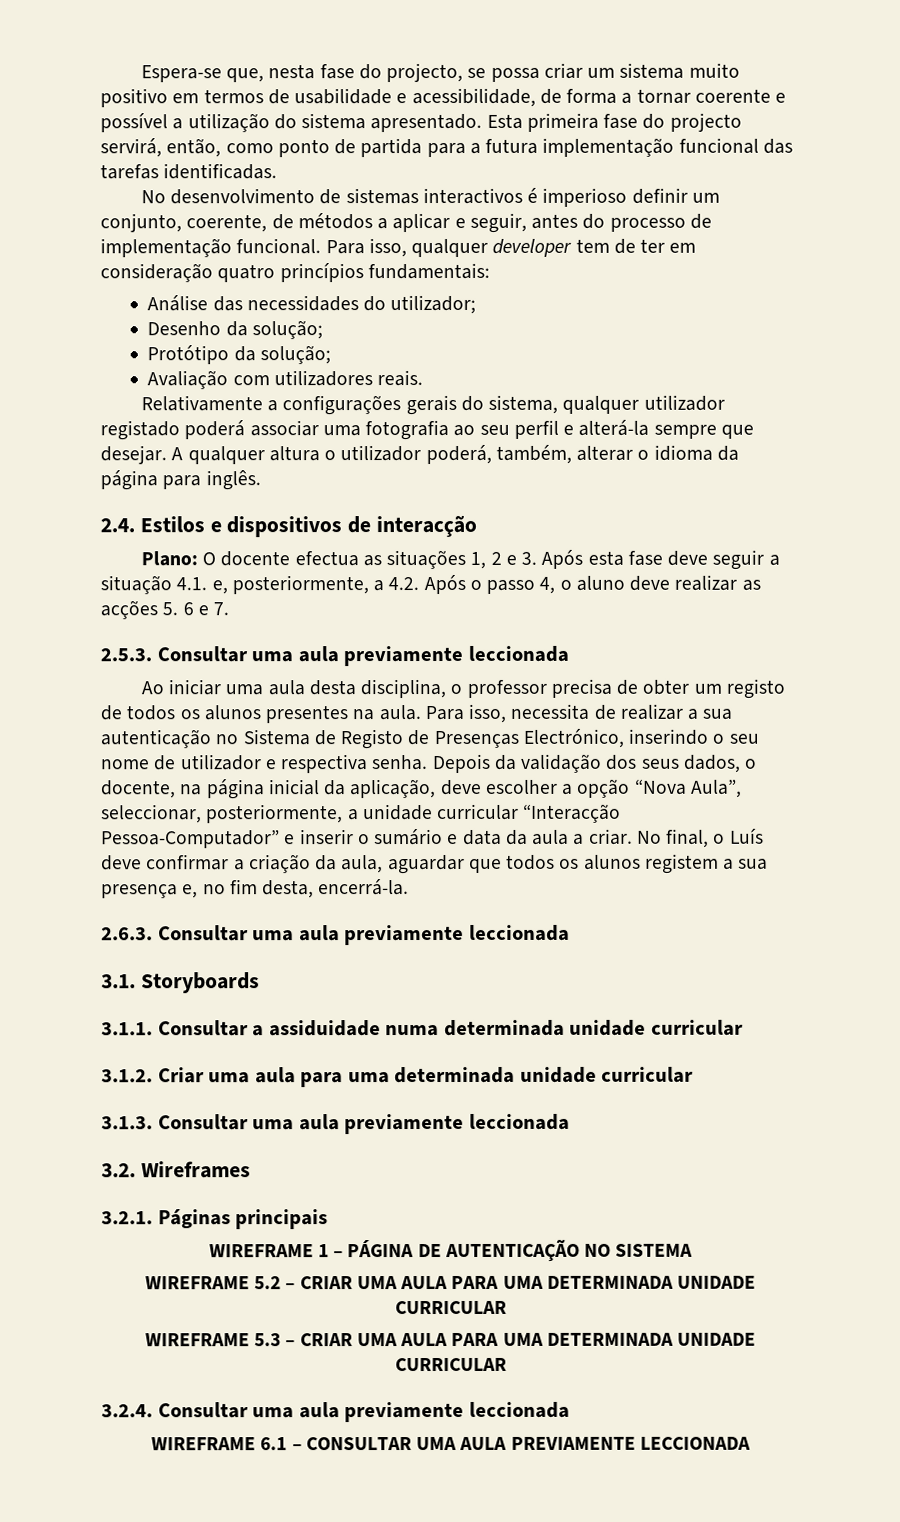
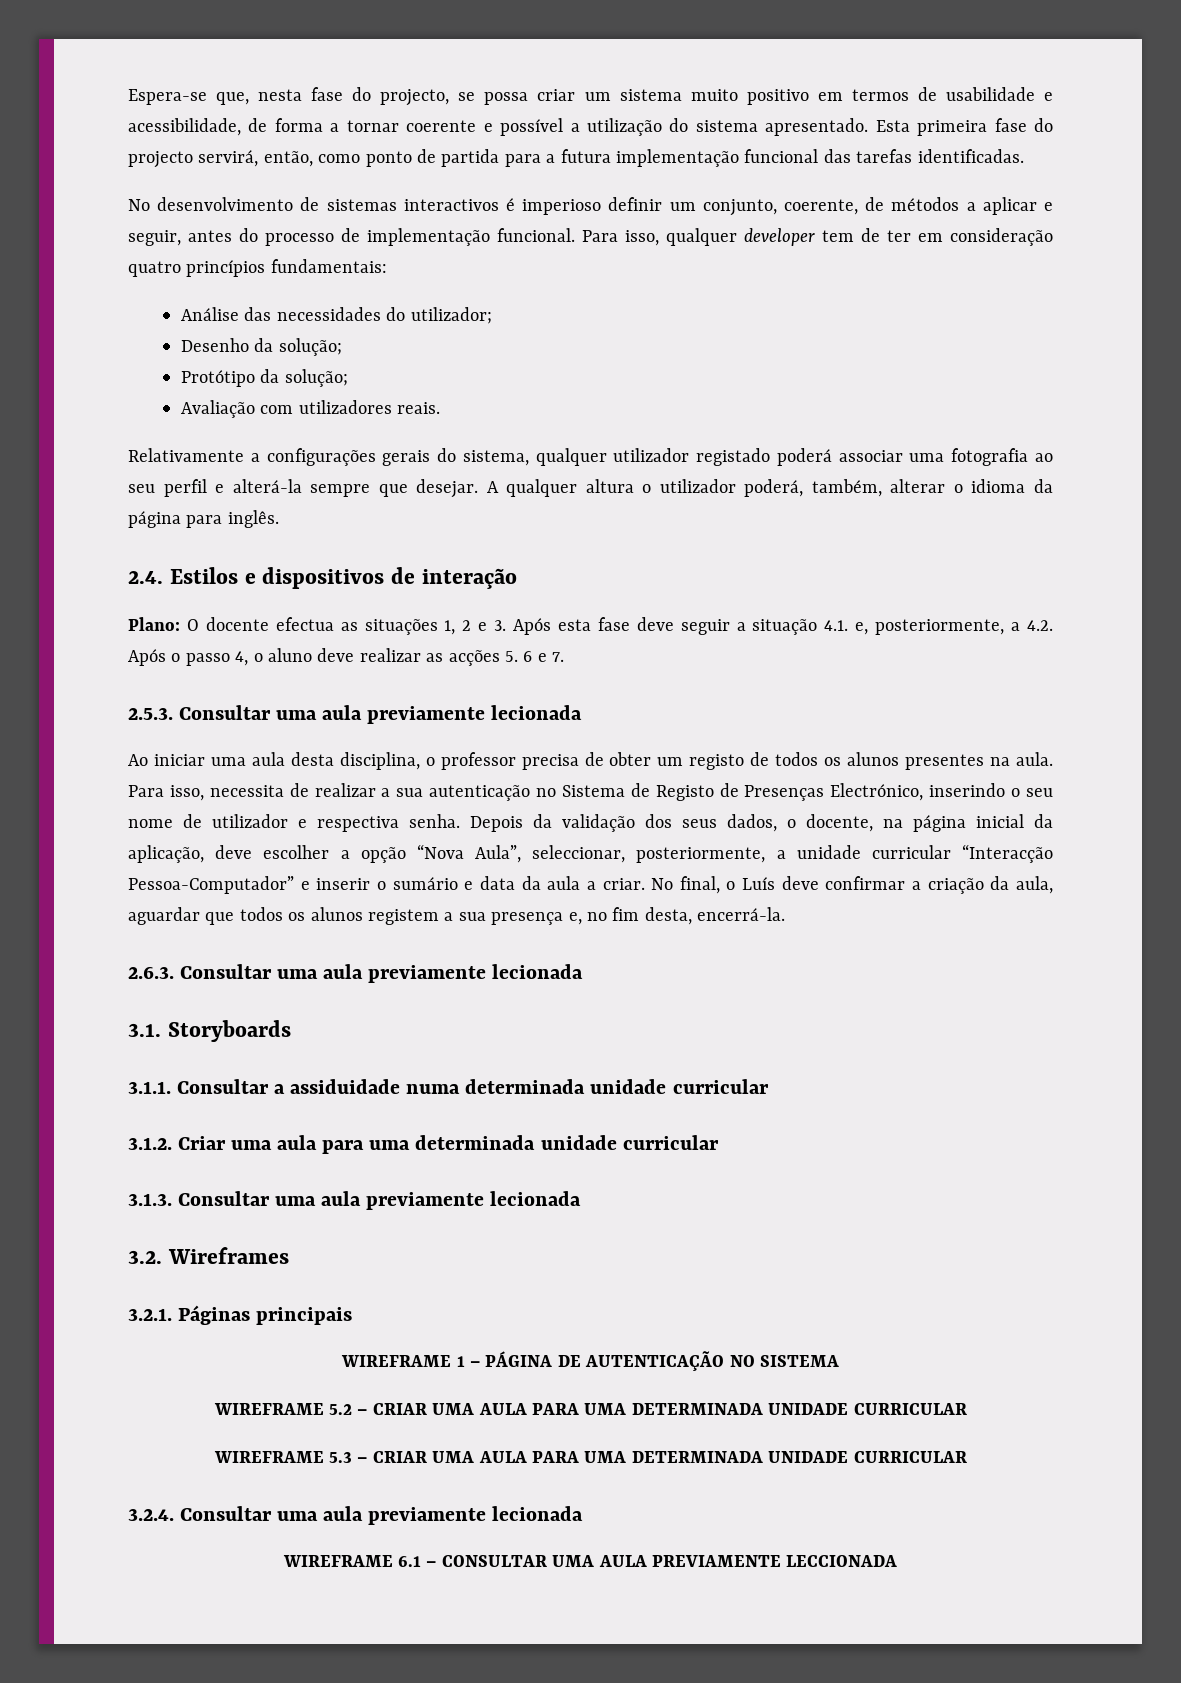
[376,514,478,538] interacção -> [421,568,517,589] interação
[467,645,569,662] leccionada -> [491,705,583,720] lecionada
[468,924,570,941] leccionada -> [492,964,584,979] lecionada
[468,1113,570,1130] leccionada -> [490,1191,582,1206] lecionada
[468,1401,570,1418] leccionada -> [492,1506,584,1521] lecionada

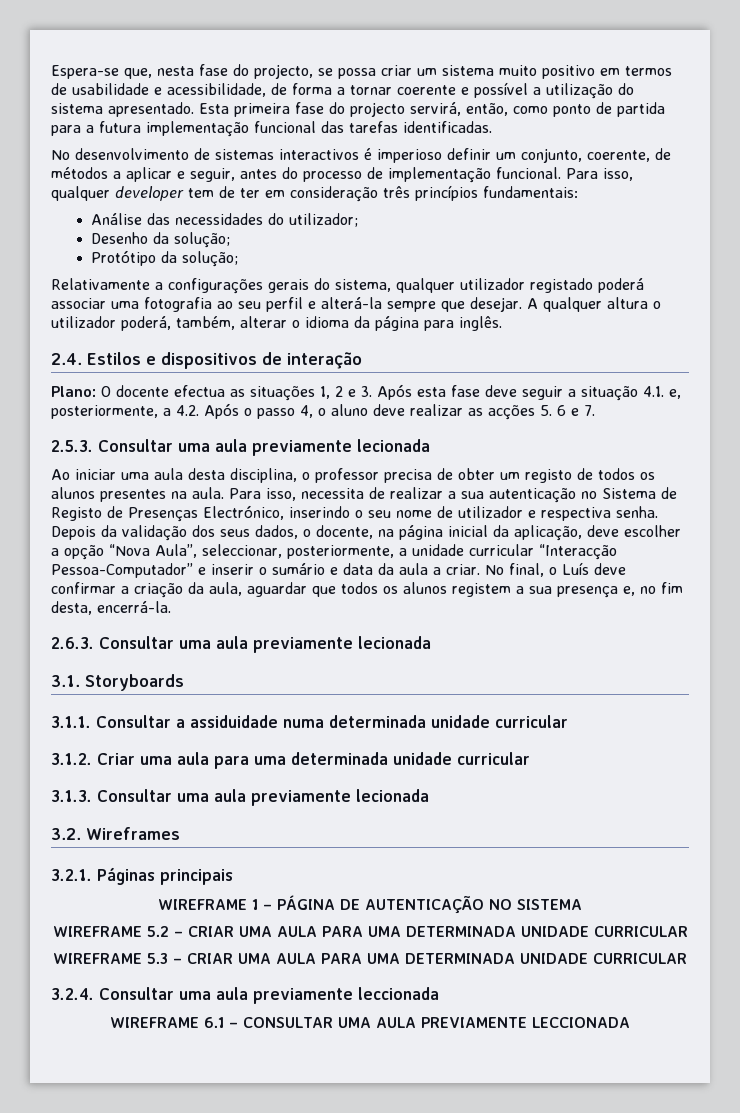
[128,261,181,277] quatro -> [383,186,410,198] três
[181,400,441,418] // Avaliação com utilizadores reais. -> (239, 259) none
[492,1506,584,1521] lecionada -> [358,987,439,1000] leccionada

